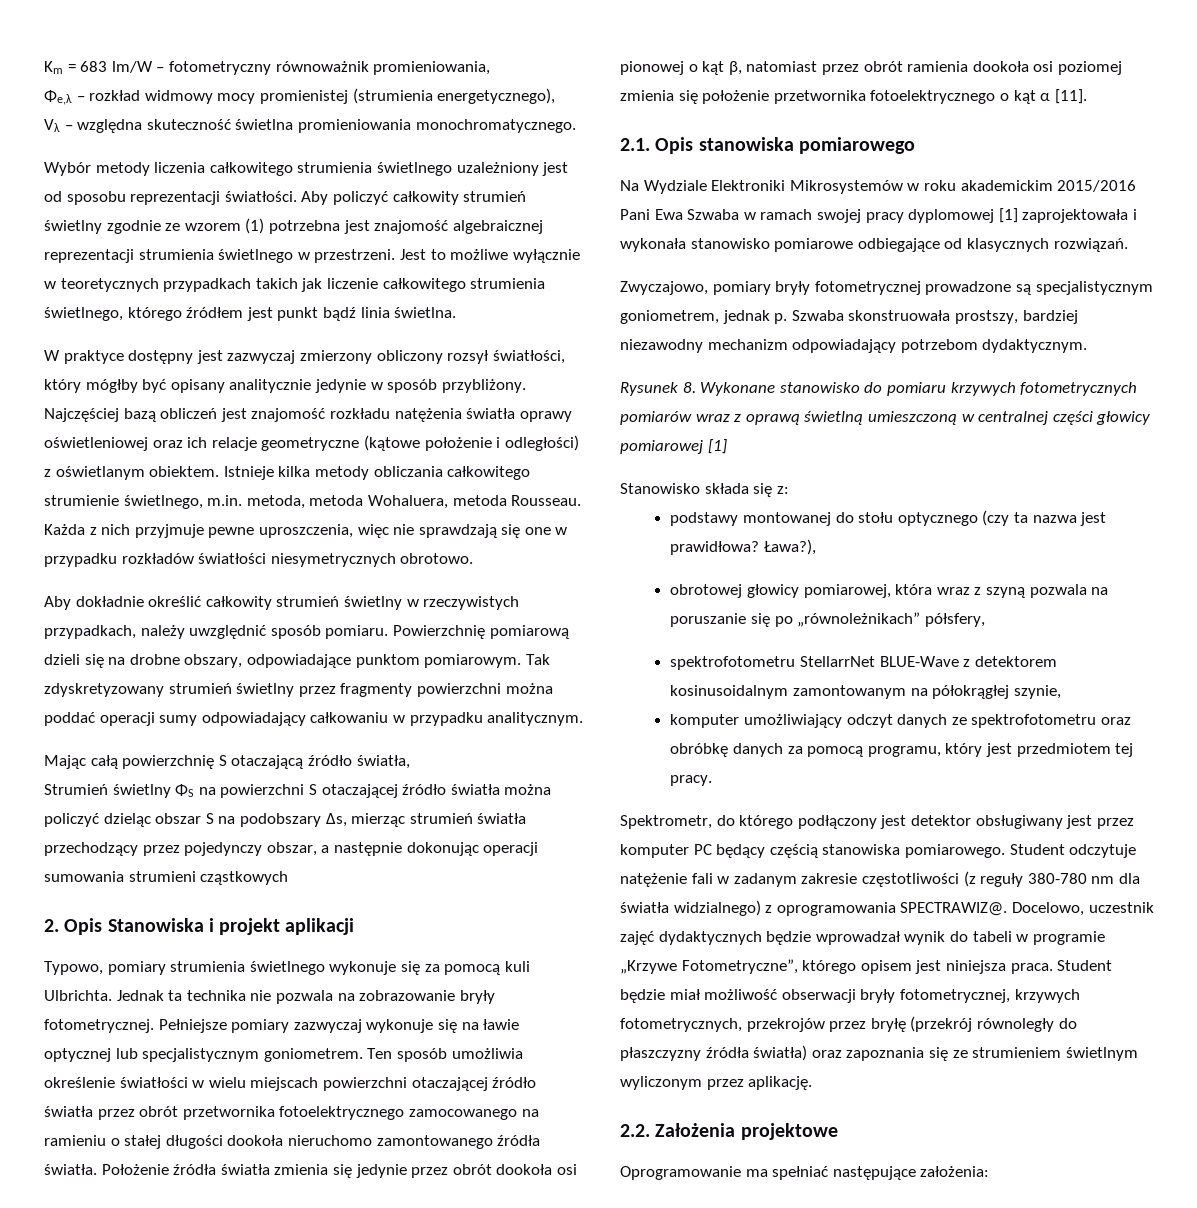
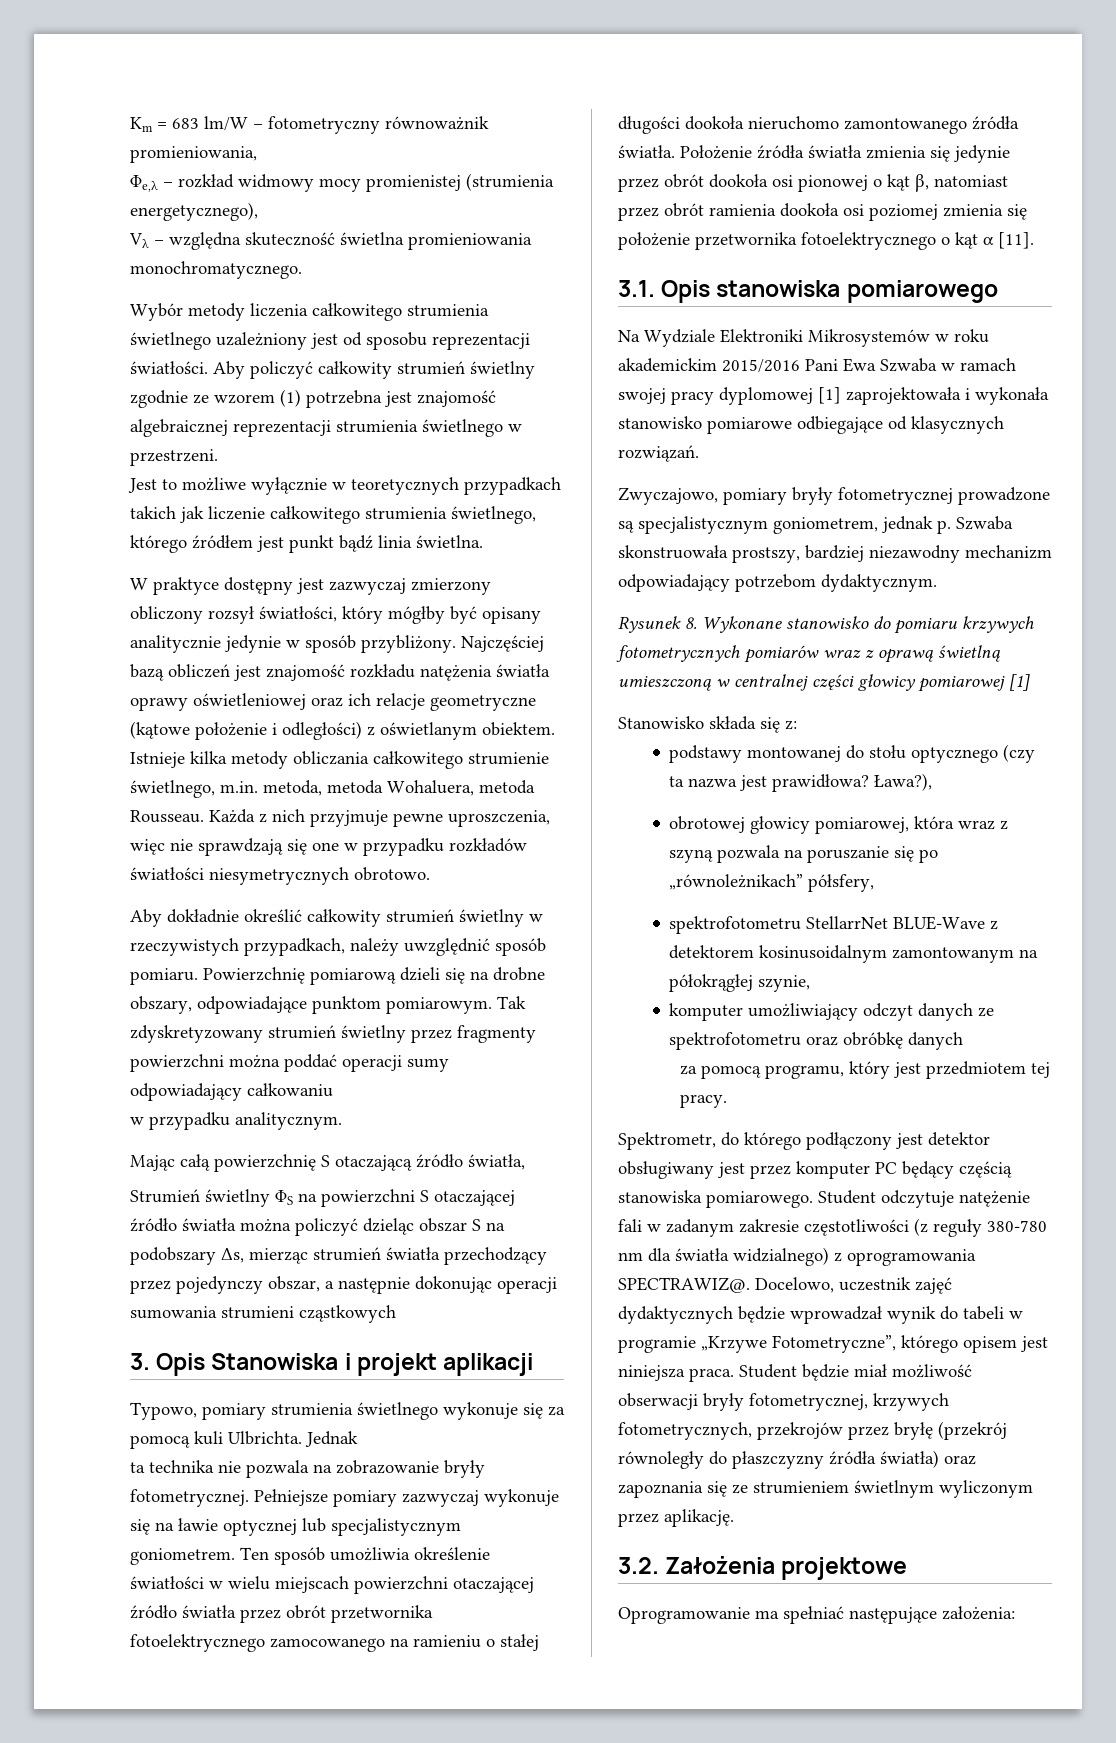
(396, 256) none -> (218, 457) //
(389, 717) none -> (333, 1090) //
[44,919,59,932] 2. -> [130,1353,150,1370] 3.
(164, 995) none -> (358, 1439) //
[620,138,650,151] 2.1. -> [618,280,655,297] 3.1.
(783, 750) none -> (964, 1041) //
[620,1124,650,1137] 2.2. -> [618,1557,659,1574] 3.2.

